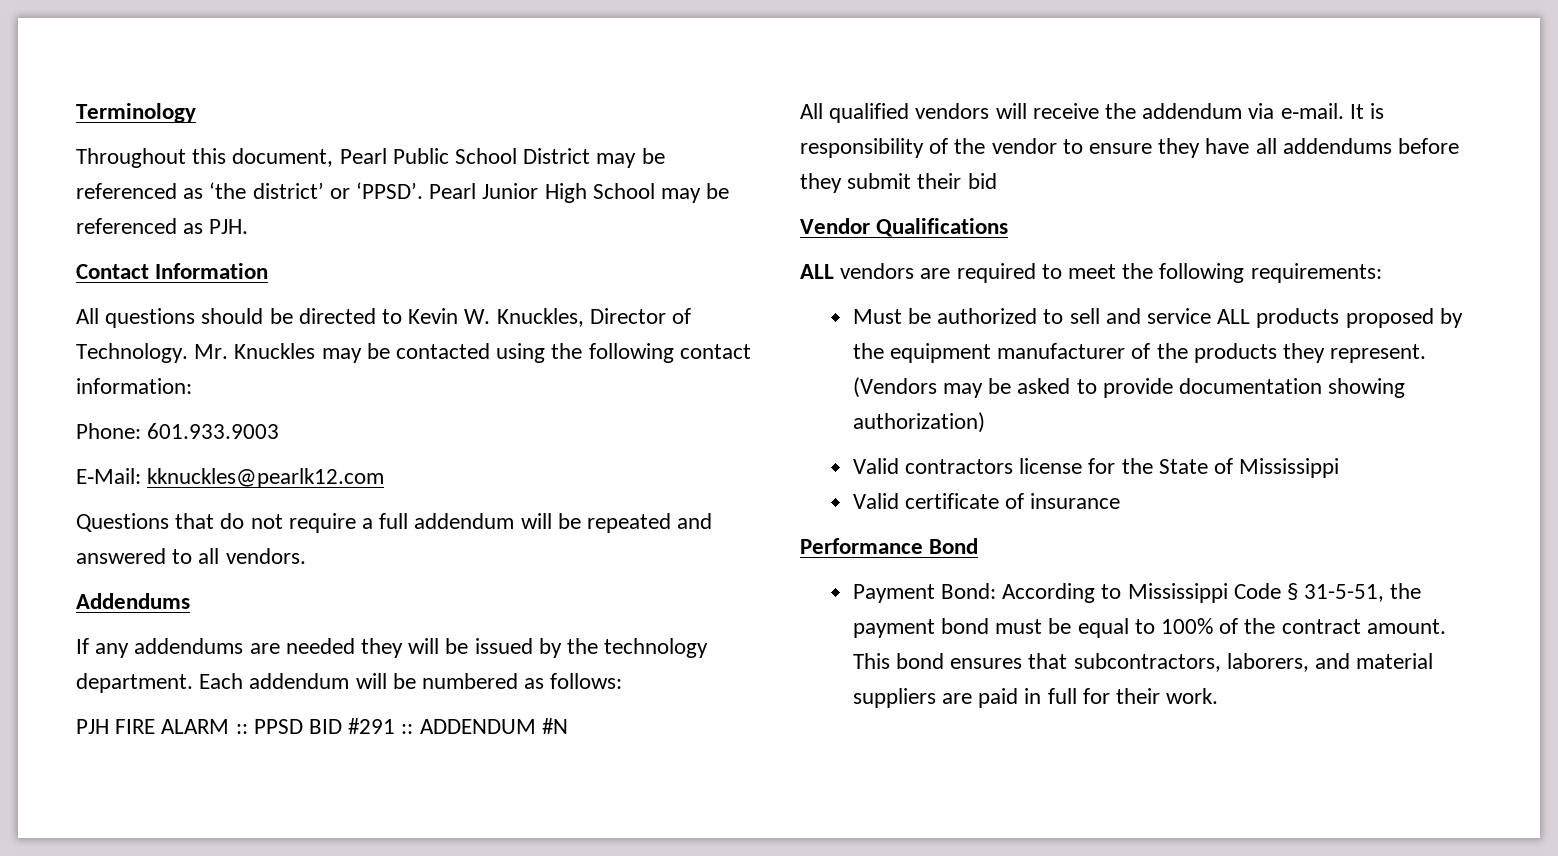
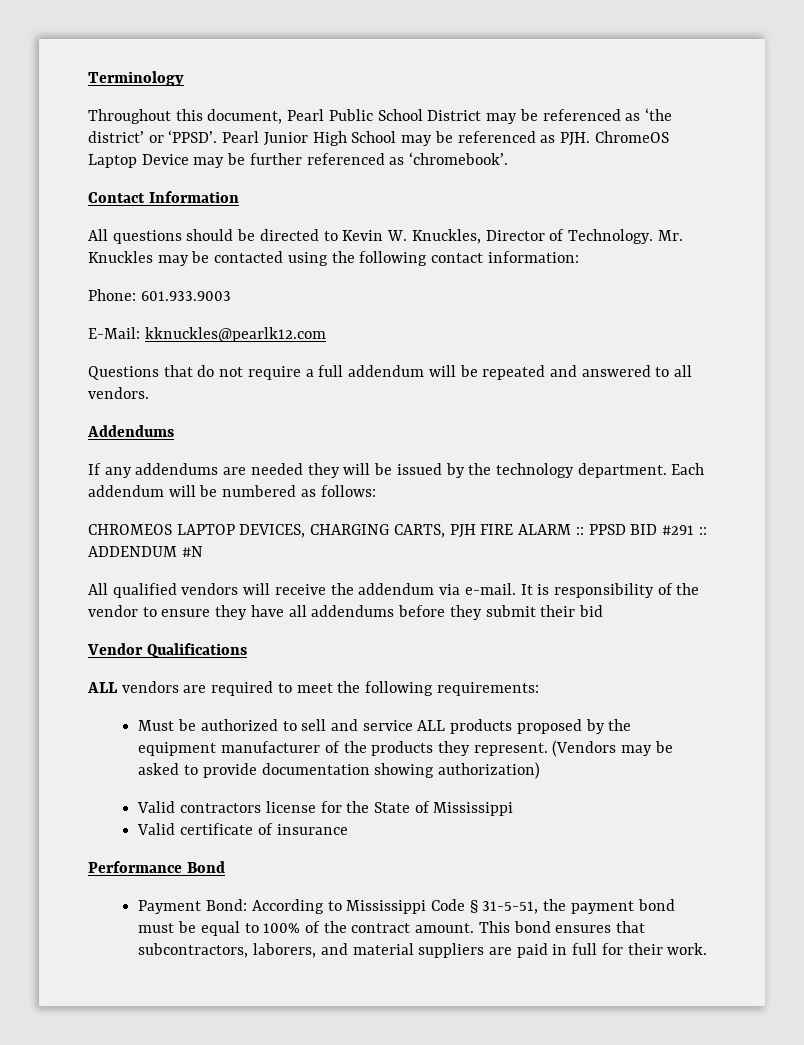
(249, 226) none -> [594,131,669,143] [88,152,509,168] ChromeOS Laptop Device may be further referenced as ‘chromebook’.
(623, 681) none -> [88,524,445,538] CHROMEOS LAPTOP DEVICES, CHARGING CARTS,

